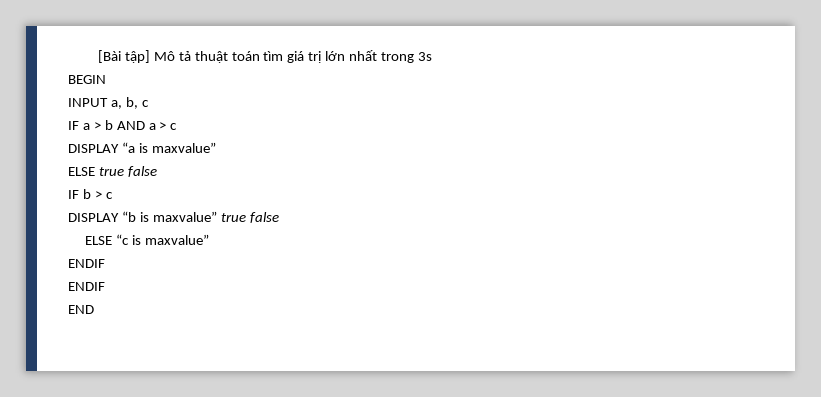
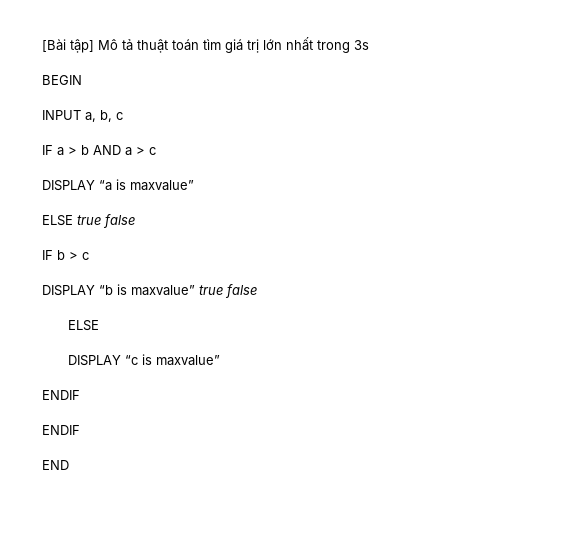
(113, 240) none -> [67,355,121,366] // DISPLAY

